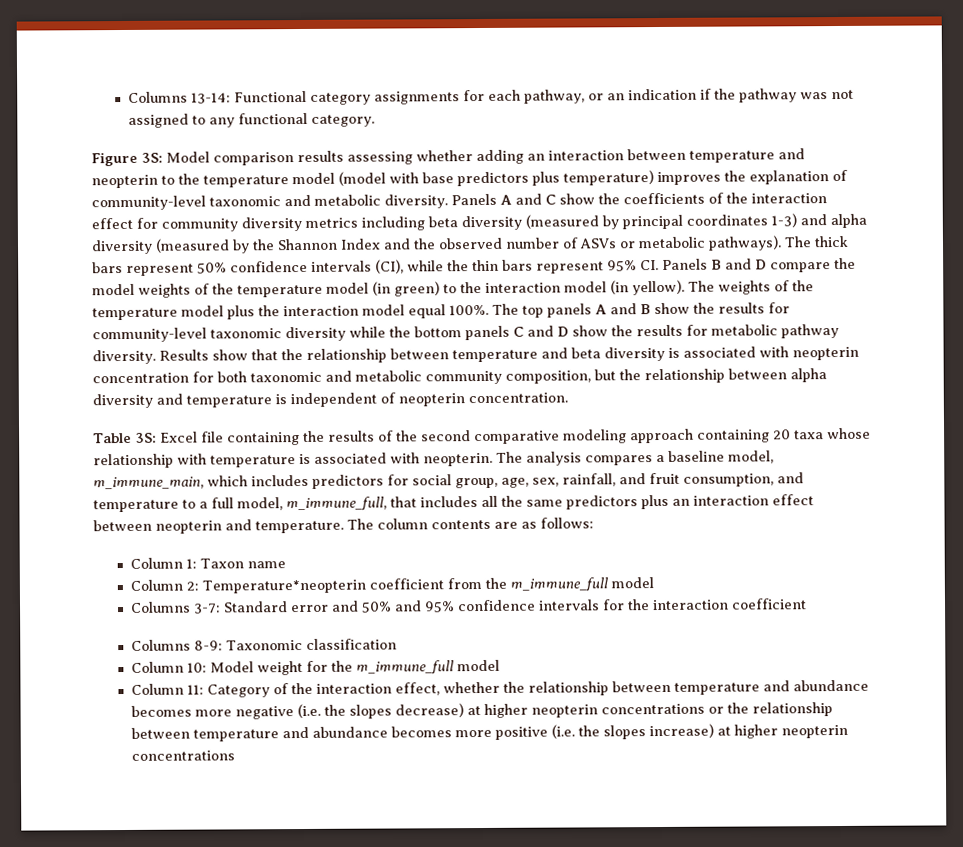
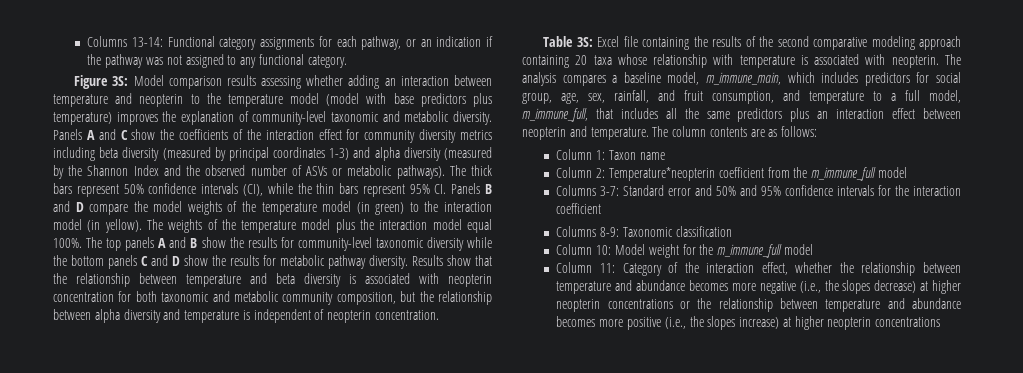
[296,703,321,719] (i.e. -> [799,281,821,293] (i.e.,
[550,724,575,739] (i.e. -> [664,317,686,329] (i.e.,

